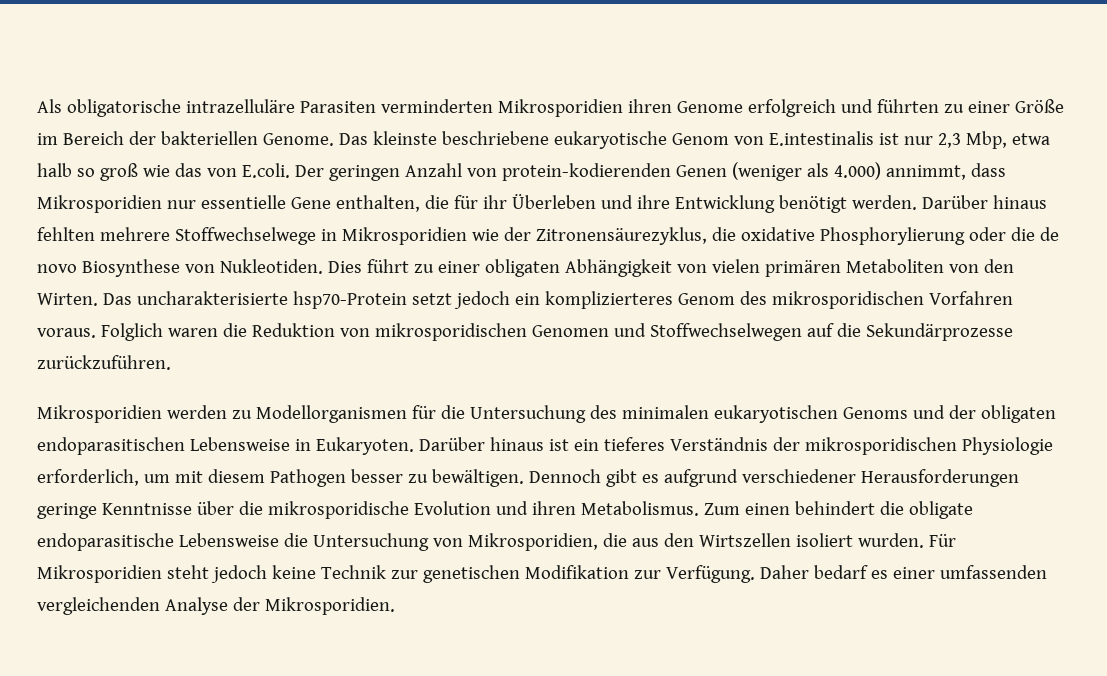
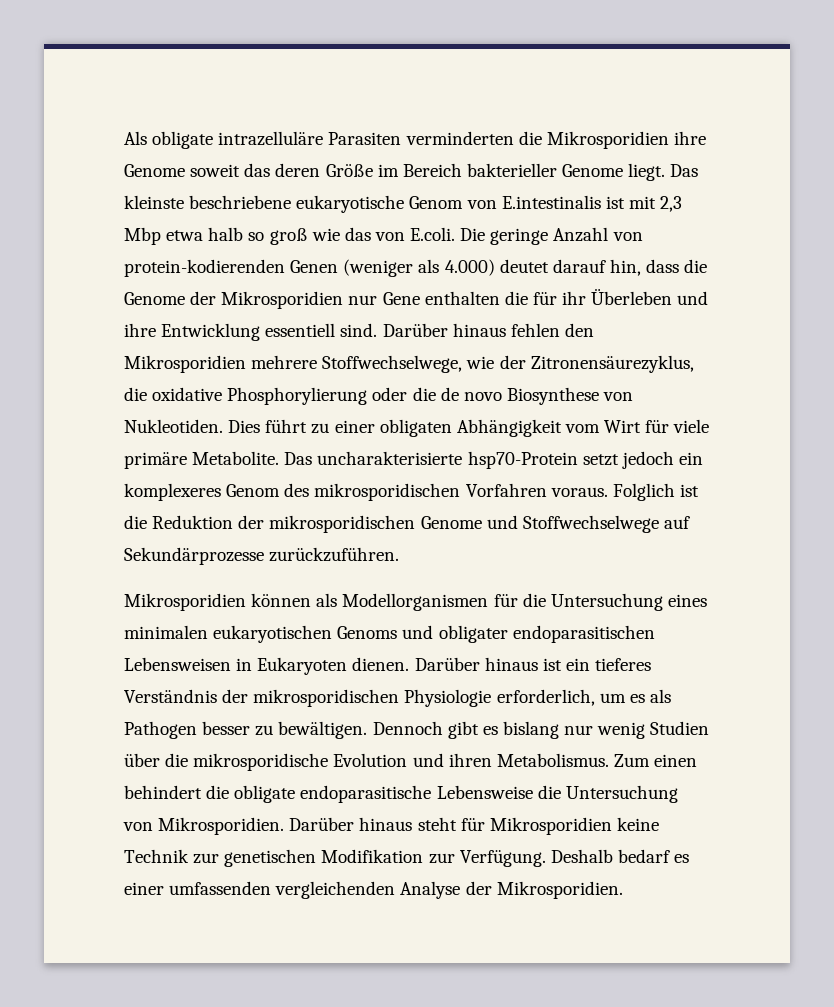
[66,99,181,117] obligatorische -> [152,131,214,149] obligate
[497,99,1064,117] [37,131,334,146] Mikrosporidien ihren Genome erfolgreich und führten zu einer Größe im Bereich der bakteriellen Genome. -> [518,131,706,149] [124,163,666,181] die Mikrosporidien ihre Genome soweit das deren Größe im Bereich bakterieller Genome liegt.
[903,131,1007,149] nur 2,3 Mbp, -> [628,196,683,212] [124,227,161,245] mit 2,3 Mbp
[294,165,400,181] Der geringen -> [460,228,549,245] Die geringe
[885,163,1006,180] [37,195,420,213] annimmt, dass Mikrosporidien nur essentielle Gene enthalten, -> [499,259,708,276] [124,291,500,309] deutet darauf hin, dass die Genome der Mikrosporidien nur Gene enthalten
[778,195,1047,213] [37,227,467,245] benötigt werden. Darüber hinaus fehlten mehrere Stoffwechselwege in Mikrosporidien -> [265,323,594,337] [124,355,463,373] essentiell sind. Darüber hinaus fehlen den Mikrosporidien mehrere Stoffwechselwege,
[676,259,1014,277] [37,293,98,306] von vielen primären Metaboliten von den Wirten. -> [564,419,710,433] [124,451,280,469] vom Wirt für viele primäre Metabolite.
[544,291,673,309] komplizierteres -> [124,483,221,501] komplexeres
[167,328,218,337] waren -> [679,484,699,497] ist
[339,323,861,341] von mikrosporidischen Genomen und Stoffwechselwegen auf die -> [238,515,690,533] der mikrosporidischen Genome und Stoffwechselwege auf
[166,405,252,419] werden zu -> [251,593,338,607] können als
[589,405,617,419] des -> [667,594,707,607] eines
[948,405,1056,423] [37,437,414,455] der obligaten endoparasitischen Lebensweise in Eukaryoten. -> [438,625,655,643] [124,657,410,675] obligater endoparasitischen Lebensweisen in Eukaryoten dienen.
[174,469,265,483] mit diesem -> [629,689,671,703] es als
[663,469,1019,487] [37,503,192,519] aufgrund verschiedener Herausforderungen geringe Kenntnisse -> [502,721,710,739] bislang nur wenig Studien
[467,533,956,551] [37,565,267,583] Mikrosporidien, die aus den Wirtszellen isoliert wurden. Für Mikrosporidien steht jedoch -> [158,817,612,835] Mikrosporidien. Darüber hinaus steht für Mikrosporidien
[759,565,809,579] Daher -> [550,849,613,863] Deshalb

